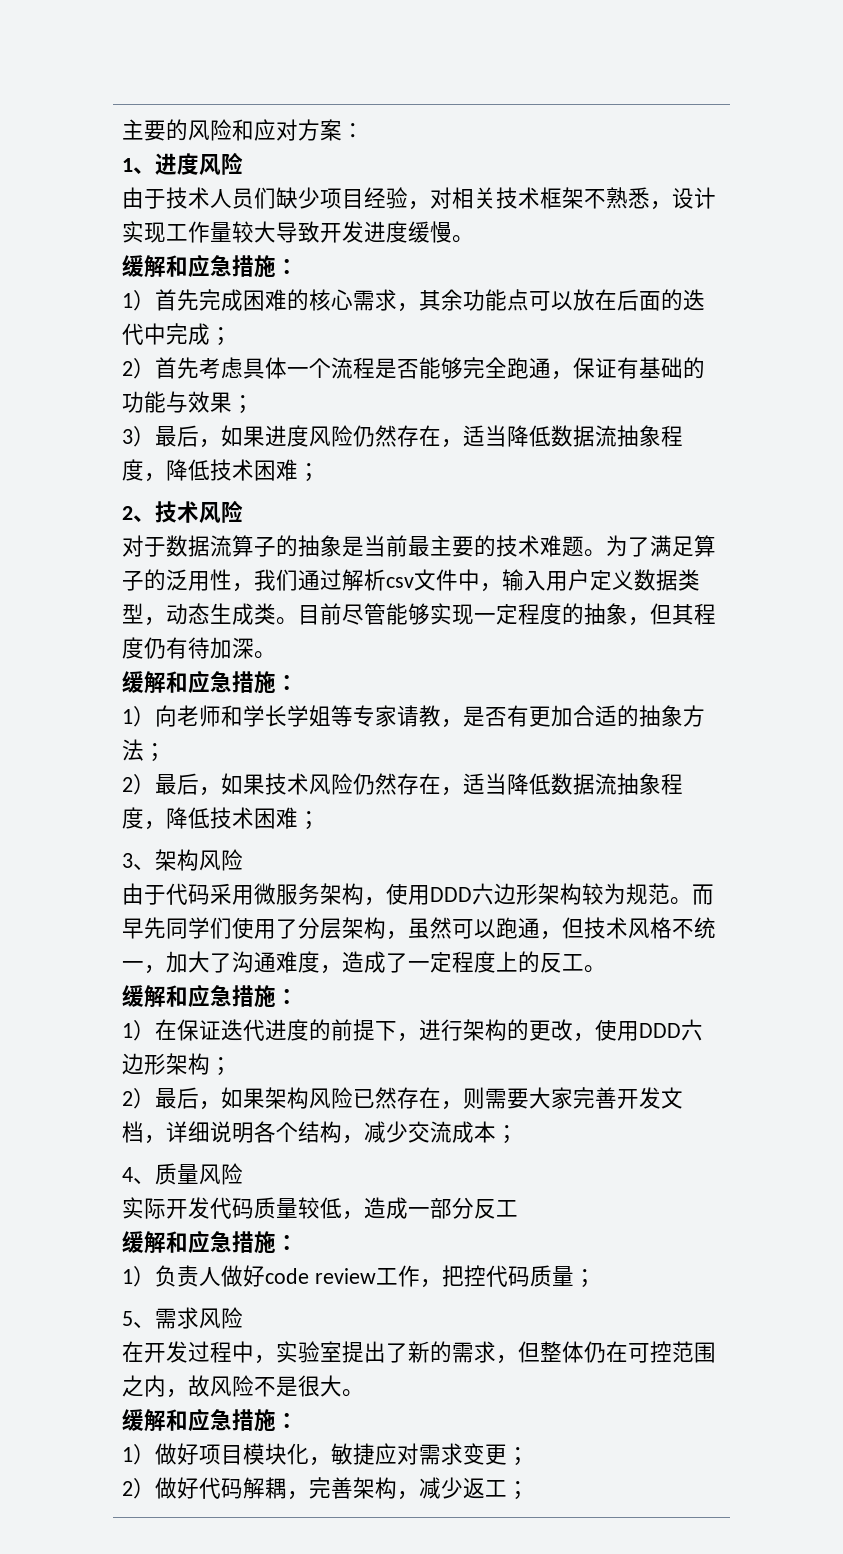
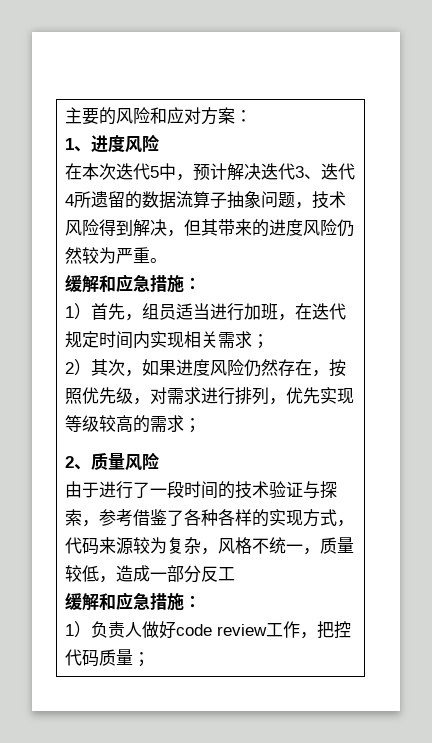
[122,187,717,210] [122,221,453,243] 由于技术人员们缺少项目经验，对相关技术框架不熟悉，设计实现工作量较大导致开发进度缓慢 -> [64,163,355,181] [64,191,346,209] [64,219,354,237] [64,247,150,264] 在本次迭代5中，预计解决迭代3、迭代4所遗留的数据流算子抽象问题，技术风险得到解决，但其带来的进度风险仍然较为严重
[199,289,706,312] [122,323,233,346] [122,357,706,380] [122,391,255,414] [122,425,200,447] 完成困难的核心需求，其余功能点可以放在后面的迭代中完成； // 2）首先考虑具体一个流程是否能够完全跑通，保证有基础的功能与效果； // 3）最后 -> [124,303,346,321] [64,331,269,349] [64,359,125,376] ，组员适当进行加班，在迭代规定时间内实现相关需求； // 2）其次
[463,425,684,447] [122,459,321,482] [122,500,244,524] [122,535,717,557] [122,569,701,592] [122,603,717,626] [122,637,277,659] [122,670,299,694] [122,705,706,728] [122,739,167,762] [122,773,684,796] [122,807,321,830] [122,849,244,871] [122,883,715,906] [122,917,717,940] [122,951,607,974] [122,984,299,1008] [122,1019,704,1042] [122,1053,233,1076] [122,1087,684,1110] [122,1121,519,1144] [122,1163,244,1185] [122,1197,255,1219] 适当降低数据流抽象程度，降低技术困难； // 2、技术风险 // 对于数据流算子的抽象是当前最主要的技术难题。为了满足算子的泛用性，我们通过解析csv文件中，输入用户定义数据类型，动态生成类。目前尽管能够实现一定程度的抽象，但其程度仍有待加深。 // 缓解和应急措施： // 1）向老师和学长学姐等专家请教，是否有更加合适的抽象方法； // 2）最后，如果技术风险仍然存在，适当降低数据流抽象程度，降低技术困难； // 3、架构风险 // 由于代码采用微服务架构，使用DDD六边形架构较为规范。而早先同学们使用了分层架构，虽然可以跑通，但技术风格不统一，加大了沟通难度，造成了一定程度上的反工。 // 缓解和应急措施： // 1）在保证迭代进度的前提下，进行架构的更改，使用DDD六边形架构； // 2）最后，如果架构风险已然存在，则需要大家完善开发文档，详细说明各个结构，减少交流成本； // 4、质量风险 // 实际开发代码 -> [328,359,346,377] [64,387,354,405] [64,415,201,433] [64,452,159,471] [64,481,337,499] [64,509,354,527] [64,537,320,555] 按照优先级，对需求进行排列，优先实现等级较高的需求； // 2、质量风险 // 由于进行了一段时间的技术验证与探索，参考借鉴了各种各样的实现方式，代码来源较为复杂，风格不统一，
[122,1307,244,1329] [122,1341,717,1364] [122,1375,365,1398] [122,1408,299,1432] [122,1443,530,1466] [122,1477,530,1500] // 5、需求风险 // 在开发过程中，实验室提出了新的需求，但整体仍在可控范围之内，故风险不是很大。 // 缓解和应急措施： // 1）做好项目模块化，敏捷应对需求变更； // 2）做好代码解耦，完善架构，减少返工； -> (150, 659) none

